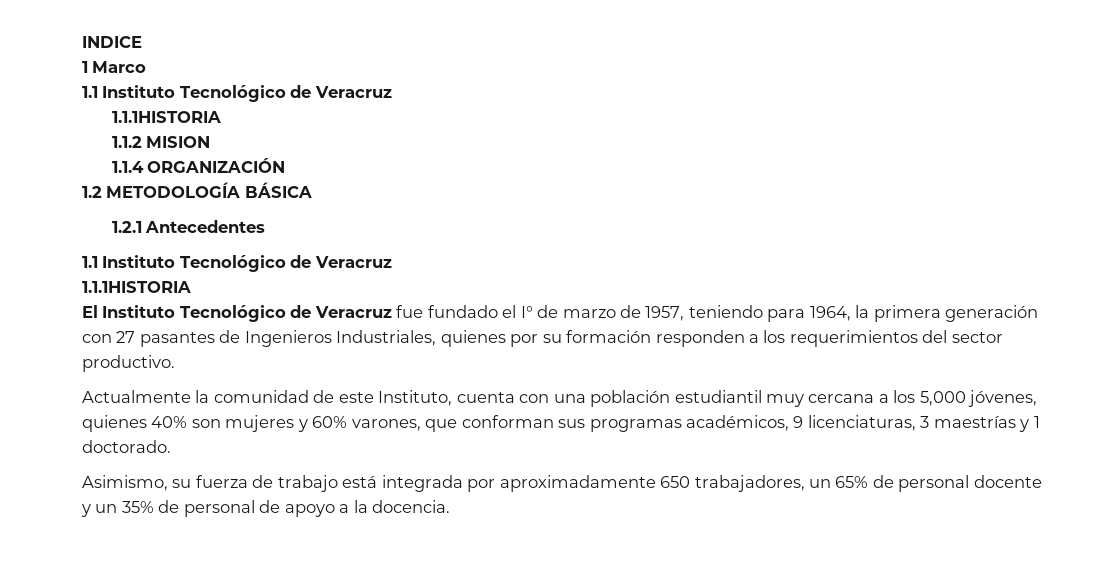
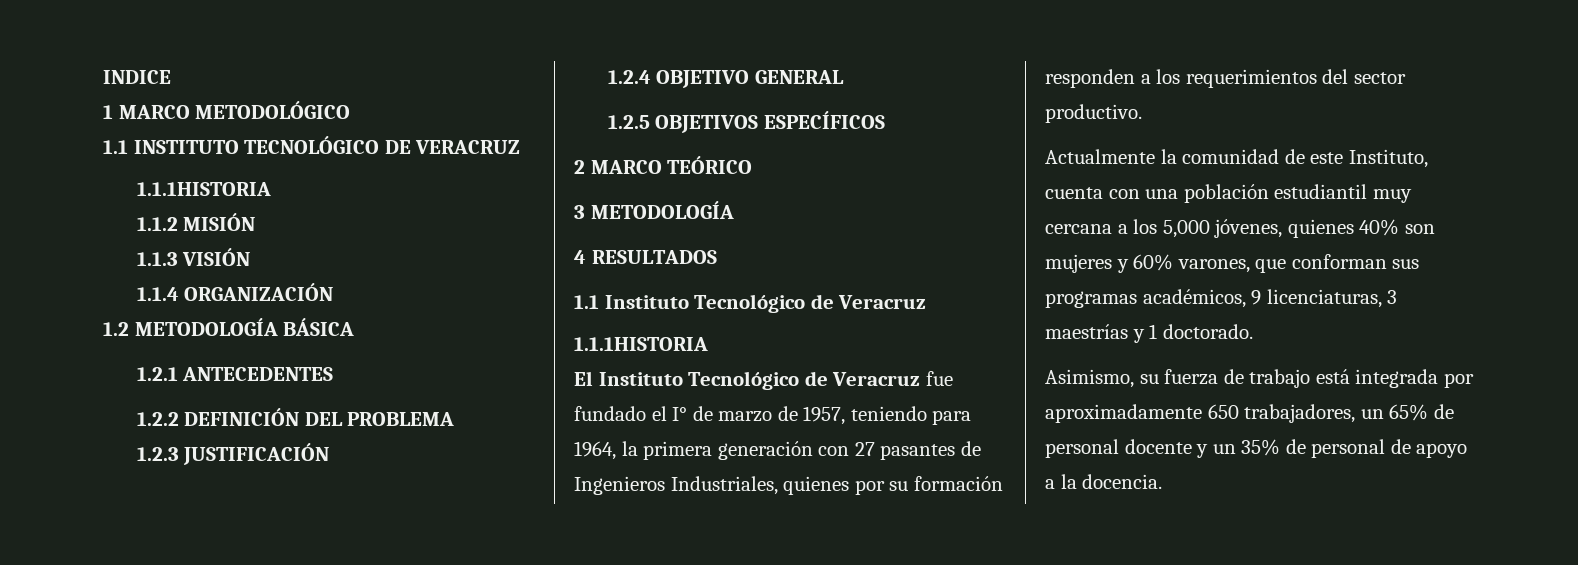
[92,61,147,73] [82,85,392,102] Marco // 1.1 Instituto Tecnológico de Veracruz -> [118,101,351,119] [103,136,521,154] MARCO METODOLÓGICO // 1.1 INSTITUTO TECNOLÓGICO DE VERACRUZ
[146,136,211,148] MISION -> [183,213,256,231] [136,248,251,266] MISIÓN // 1.1.3 VISIÓN
[145,220,266,233] Antecedentes -> [182,367,334,381] [136,408,455,426] [136,443,330,465] [607,70,844,88] [607,111,885,133] [574,156,753,174] [574,201,734,219] [574,250,717,264] ANTECEDENTES // 1.2.2 DEFINICIÓN DEL PROBLEMA // 1.2.3 JUSTIFICACIÓN // 1.2.4 OBJETIVO GENERAL // 1.2.5 OBJETIVOS ESPECÍFICOS // 2 MARCO TEÓRICO // 3 METODOLOGÍA // 4 RESULTADOS

